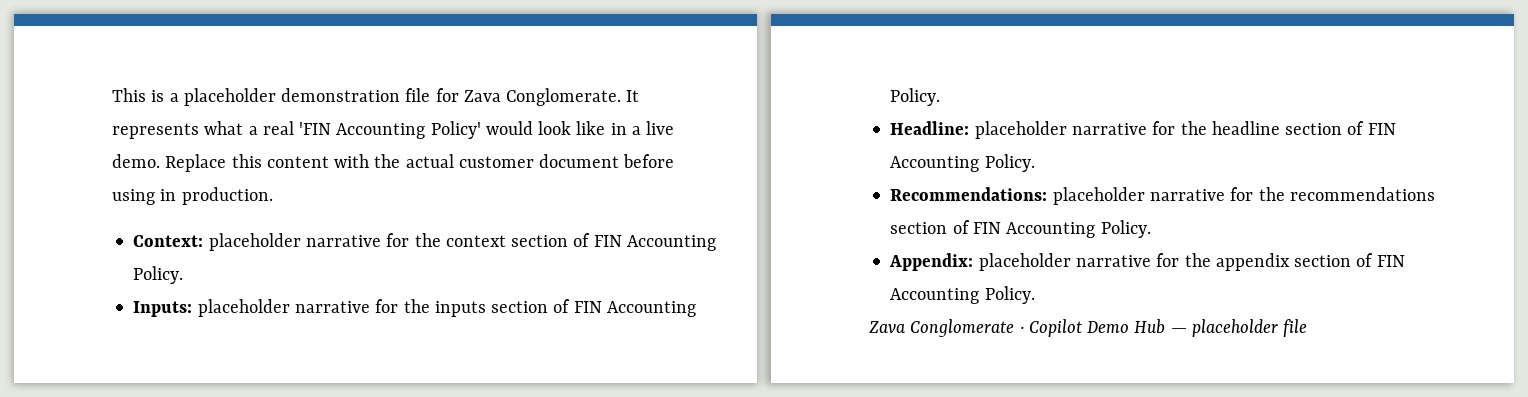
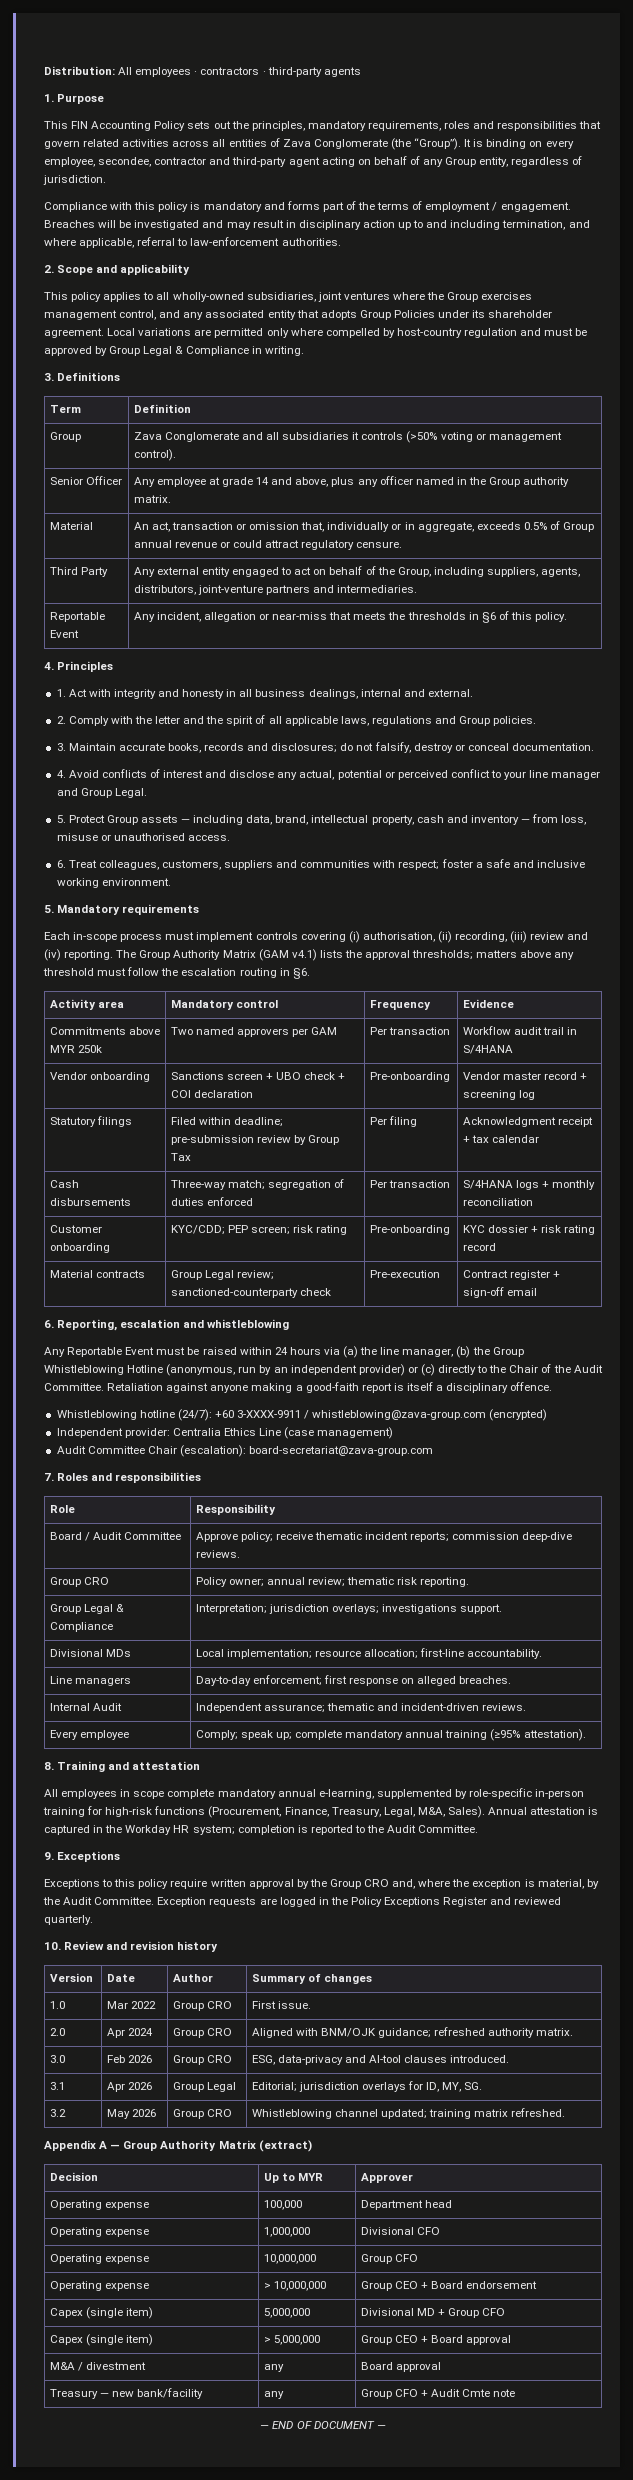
[112,88,640,106] [112,121,675,139] [112,154,675,172] [112,187,273,205] [133,233,716,251] [133,266,184,284] [133,299,696,317] [890,88,941,106] [890,121,1396,139] [890,154,1035,172] [890,187,1435,205] [890,220,1151,238] [889,253,1405,271] [890,286,1035,304] [869,319,1308,337] This is a placeholder demonstration file for Zava Conglomerate. It represents what a real 'FIN Accounting Policy' would look like in a live demo. Replace this content with the actual customer document before using in production. // Context: placeholder narrative for the context section of FIN Accounting Policy. // Inputs: placeholder narrative for the inputs section of FIN Accounting Policy. // Headline: placeholder narrative for the headline section of FIN Accounting Policy. // Recommendations: placeholder narrative for the recommendations section of FIN Accounting Policy. // Appendix: placeholder narrative for the appendix section of FIN Accounting Policy. // Zava Conglomerate · Copilot Demo Hub — placeholder file -> [44,66,361,77] [44,94,105,104] [44,121,602,131] [44,138,574,150] [44,156,583,167] [43,175,106,185] [44,201,571,212] [44,220,590,230] [44,237,341,248] [44,264,191,275] [44,292,533,302] [44,310,553,320] [44,328,588,338] [44,346,304,356] [44,372,121,381] [49,405,81,413] [133,404,191,413] [49,432,81,442] [133,431,562,443] [133,449,176,461] [49,476,122,485] [133,476,570,487] [133,495,171,503] [49,522,93,530] [133,521,595,532] [133,540,403,550] [49,567,108,577] [133,566,581,577] [133,585,418,595] [49,612,105,622] [49,630,79,638] [133,611,568,623] [44,661,114,672] [56,689,473,699] [56,715,537,726] [56,742,595,753] [56,769,601,780] [56,788,147,798] [56,814,587,825] [56,833,230,841] [56,859,586,870] [56,878,171,888] [44,904,200,915] [44,931,589,943] [44,949,575,961] [43,967,310,979] [49,999,124,1010] [170,1000,278,1010] [369,1000,431,1010] [462,999,514,1008] [49,1027,160,1035] [49,1045,102,1053] [170,1027,338,1037] [369,1027,450,1035] [462,1026,578,1035] [462,1045,513,1054] [49,1072,150,1082] [170,1072,346,1080] [170,1090,253,1098] [369,1072,450,1082] [462,1072,588,1080] [462,1090,535,1100] [49,1116,132,1127] [170,1117,283,1127] [170,1135,340,1145] [170,1153,191,1161] [369,1116,417,1127] [462,1117,593,1127] [462,1135,539,1143] [49,1180,79,1188] [49,1198,131,1206] [170,1179,345,1190] [170,1197,253,1206] [369,1180,450,1188] [462,1180,596,1190] [462,1198,533,1206] [49,1225,102,1233] [49,1243,110,1253] [170,1225,348,1235] [369,1225,450,1235] [462,1225,596,1235] [462,1243,496,1251] [49,1270,145,1278] [170,1270,274,1280] [170,1288,331,1298] [369,1270,440,1278] [462,1270,560,1280] [462,1287,537,1298] [44,1319,290,1331] [44,1346,524,1358] [44,1364,603,1376] [44,1382,553,1393] [56,1409,548,1421] [56,1427,394,1439] [56,1445,434,1457] [44,1472,202,1483] [49,1505,75,1513] [195,1504,276,1515] [49,1532,182,1541] [195,1532,573,1542] [195,1550,240,1558] [49,1577,109,1587] [195,1577,470,1587] [49,1604,124,1614] [49,1622,113,1632] [195,1604,503,1614] [49,1649,131,1657] [195,1648,543,1659] [49,1676,131,1686] [195,1675,512,1686] [49,1703,122,1711] [195,1703,527,1713] [49,1730,129,1740] [195,1729,586,1741] [44,1761,201,1772] [44,1788,585,1799] [43,1806,599,1818] [44,1825,479,1835] [44,1851,121,1862] [44,1879,599,1889] [43,1897,562,1907] [44,1915,93,1925] [44,1941,219,1952] [49,1973,93,1982] [106,1974,135,1982] [172,1974,213,1982] [251,1974,372,1984] [49,2001,65,2009] [106,2001,156,2009] [172,2001,232,2011] [251,2001,311,2009] [49,2028,65,2036] [106,2028,153,2038] [172,2028,232,2038] [251,2027,574,2038] [49,2055,65,2063] [106,2055,152,2063] [172,2055,232,2065] [251,2055,510,2065] [49,2082,65,2090] [106,2082,152,2092] [172,2082,236,2092] [251,2081,483,2092] [49,2109,66,2117] [106,2109,156,2119] [172,2109,232,2119] [251,2108,566,2119] [44,2140,312,2152] [49,2172,98,2181] [263,2173,323,2183] [360,2173,413,2183] [49,2200,149,2210] [263,2200,302,2210] [360,2200,452,2210] [49,2227,149,2237] [263,2227,310,2237] [360,2227,440,2235] [49,2254,149,2264] [263,2254,316,2264] [360,2254,418,2264] [49,2281,149,2291] [263,2281,326,2291] [360,2281,538,2291] [49,2307,153,2319] [263,2308,310,2318] [360,2308,506,2318] [49,2334,153,2346] [263,2335,320,2345] [360,2335,512,2345] [49,2362,146,2371] [263,2364,284,2372] [360,2362,441,2372] [49,2388,204,2399] [263,2391,284,2399] [360,2389,516,2399] [260,2421,386,2429] Distribution: All employees · contractors · third-party agents // 1. Purpose // This FIN Accounting Policy sets out the principles, mandatory requirements, roles and responsibilities that govern related activities across all entities of Zava Conglomerate (the “Group”). It is binding on every employee, secondee, contractor and third-party agent acting on behalf of any Group entity, regardless of jurisdiction. // Compliance with this policy is mandatory and forms part of the terms of employment / engagement. Breaches will be investigated and may result in disciplinary action up to and including termination, and where applicable, referral to law-enforcement authorities. // 2. Scope and applicability // This policy applies to all wholly-owned subsidiaries, joint ventures where the Group exercises management control, and any associated entity that adopts Group Policies under its shareholder agreement. Local variations are permitted only where compelled by host-country regulation and must be approved by Group Legal & Compliance in writing. // 3. Definitions // Term | Definition // Group | Zava Conglomerate and all subsidiaries it controls (>50% voting or management control). // Senior Officer | Any employee at grade 14 and above, plus any officer named in the Group authority matrix. // Material | An act, transaction or omission that, individually or in aggregate, exceeds 0.5% of Group annual revenue or could attract regulatory censure. // Third Party | Any external entity engaged to act on behalf of the Group, including suppliers, agents, distributors, joint-venture partners and intermediaries. // Reportable Event | Any incident, allegation or near-miss that meets the thresholds in §6 of this policy. // 4. Principles // 1. Act with integrity and honesty in all business dealings, internal and external. // 2. Comply with the letter and the spirit of all applicable laws, regulations and Group policies. // 3. Maintain accurate books, records and disclosures; do not falsify, destroy or conceal documentation. // 4. Avoid conflicts of interest and disclose any actual, potential or perceived conflict to your line manager and Group Legal. // 5. Protect Group assets — including data, brand, intellectual property, cash and inventory — from loss, misuse or unauthorised access. // 6. Treat colleagues, customers, suppliers and communities with respect; foster a safe and inclusive working environment. // 5. Mandatory requirements // Each in-scope process must implement controls covering (i) authorisation, (ii) recording, (iii) review and (iv) reporting. The Group Authority Matrix (GAM v4.1) lists the approval thresholds; matters above any threshold must follow the escalation routing in §6. // Activity area | Mandatory control | Frequency | Evidence // Commitments above MYR 250k | Two named approvers per GAM | Per transaction | Workflow audit trail in S/4HANA // Vendor onboarding | Sanctions screen + UBO check + COI declaration | Pre-onboarding | Vendor master record + screening log // Statutory filings | Filed within deadline; pre-submission review by Group Tax | Per filing | Acknowledgment receipt + tax calendar // Cash disbursements | Three-way match; segregation of duties enforced | Per transaction | S/4HANA logs + monthly reconciliation // Customer onboarding | KYC/CDD; PEP screen; risk rating | Pre-onboarding | KYC dossier + risk rating record // Material contracts | Group Legal review; sanctioned-counterparty check | Pre-execution | Contract register + sign-off email // 6. Reporting, escalation and whistleblowing // Any Reportable Event must be raised within 24 hours via (a) the line manager, (b) the Group Whistleblowing Hotline (anonymous, run by an independent provider) or (c) directly to the Chair of the Audit Committee. Retaliation against anyone making a good-faith report is itself a disciplinary offence. // Whistleblowing hotline (24/7): +60 3-XXXX-9911 / whistleblowing@zava-group.com (encrypted) // Independent provider: Centralia Ethics Line (case management) // Audit Committee Chair (escalation): board-secretariat@zava-group.com // 7. Roles and responsibilities // Role | Responsibility // Board / Audit Committee | Approve policy; receive thematic incident reports; commission deep-dive reviews. // Group CRO | Policy owner; annual review; thematic risk reporting. // Group Legal & Compliance | Interpretation; jurisdiction overlays; investigations support. // Divisional MDs | Local implementation; resource allocation; first-line accountability. // Line managers | Day-to-day enforcement; first response on alleged breaches. // Internal Audit | Independent assurance; thematic and incident-driven reviews. // Every employee | Comply; speak up; complete mandatory annual training (≥95% attestation). // 8. Training and attestation // All employees in scope complete mandatory annual e-learning, supplemented by role-specific in-person training for high-risk functions (Procurement, Finance, Treasury, Legal, M&A, Sales). Annual attestation is captured in the Workday HR system; completion is reported to the Audit Committee. // 9. Exceptions // Exceptions to this policy require written approval by the Group CRO and, where the exception is material, by the Audit Committee. Exception requests are logged in the Policy Exceptions Register and reviewed quarterly. // 10. Review and revision history // Version | Date | Author | Summary of changes // 1.0 | Mar 2022 | Group CRO | First issue. // 2.0 | Apr 2024 | Group CRO | Aligned with BNM/OJK guidance; refreshed authority matrix. // 3.0 | Feb 2026 | Group CRO | ESG, data-privacy and AI-tool clauses introduced. // 3.1 | Apr 2026 | Group Legal | Editorial; jurisdiction overlays for ID, MY, SG. // 3.2 | May 2026 | Group CRO | Whistleblowing channel updated; training matrix refreshed. // Appendix A — Group Authority Matrix (extract) // Decision | Up to MYR | Approver // Operating expense | 100,000 | Department head // Operating expense | 1,000,000 | Divisional CFO // Operating expense | 10,000,000 | Group CFO // Operating expense | > 10,000,000 | Group CEO + Board endorsement // Capex (single item) | 5,000,000 | Divisional MD + Group CFO // Capex (single item) | > 5,000,000 | Group CEO + Board approval // M&A / divestment | any | Board approval // Treasury — new bank/facility | any | Group CFO + Audit Cmte note // — END OF DOCUMENT —

